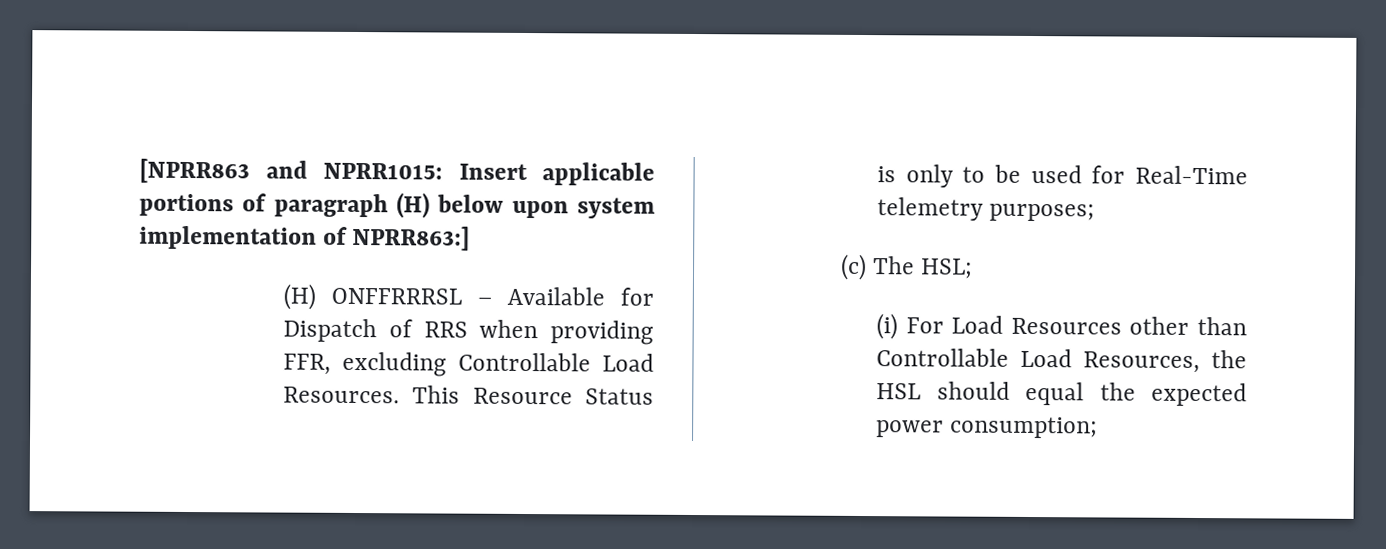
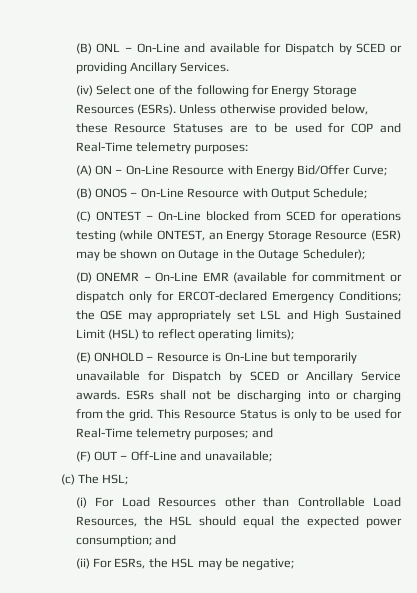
[139,158,655,186] [139,192,655,219] [139,225,471,251] [283,283,654,310] [283,318,654,345] [283,351,654,377] [283,386,401,404] [NPRR863 and NPRR1015: Insert applicable portions of paragraph (H) below upon system implementation of NPRR863:] // (H) ONFFRRRSL – Available for Dispatch of RRS when providing FFR, excluding Controllable Load Resources. -> [75,43,402,55] [75,62,230,74] [75,85,357,97] [75,104,368,116] [75,123,402,133] [75,142,249,154] [75,165,387,177] [75,188,368,200] [75,211,402,223] [75,230,401,242] [75,249,365,261] [75,272,403,283] [75,291,401,303] [75,310,402,322] [75,329,294,341] [75,352,358,364] [75,371,401,383] [75,390,402,402] [75,409,154,421] (B) ONL – On-Line and available for Dispatch by SCED or providing Ancillary Services. // (iv) Select one of the following for Energy Storage Resources (ESRs). Unless otherwise provided below, these Resource Statuses are to be used for COP and Real-Time telemetry purposes: // (A) ON – On-Line Resource with Energy Bid/Offer Curve; // (B) ONOS – On-Line Resource with Output Schedule; // (C) ONTEST – On-Line blocked from SCED for operations testing (while ONTEST, an Energy Storage Resource (ESR) may be shown on Outage in the Outage Scheduler); // (D) ONEMR – On-Line EMR (available for commitment or dispatch only for ERCOT-declared Emergency Conditions; the QSE may appropriately set LSL and High Sustained Limit (HSL) to reflect operating limits); // (E) ONHOLD – Resource is On-Line but temporarily unavailable for Dispatch by SCED or Ancillary Service awards. ESRs shall not be discharging into or charging from the grid.
(1096, 212) none -> [251,428,273,438] [75,451,272,462] and // (F) OUT – Off-Line and unavailable;
(1099, 427) none -> [155,535,177,545] [75,558,295,570] and // (ii) For ESRs, the HSL may be negative;

